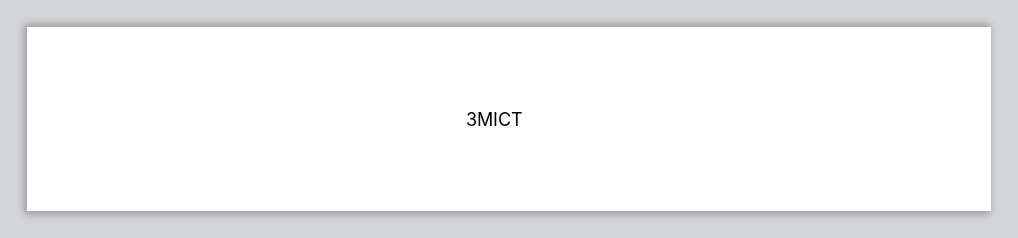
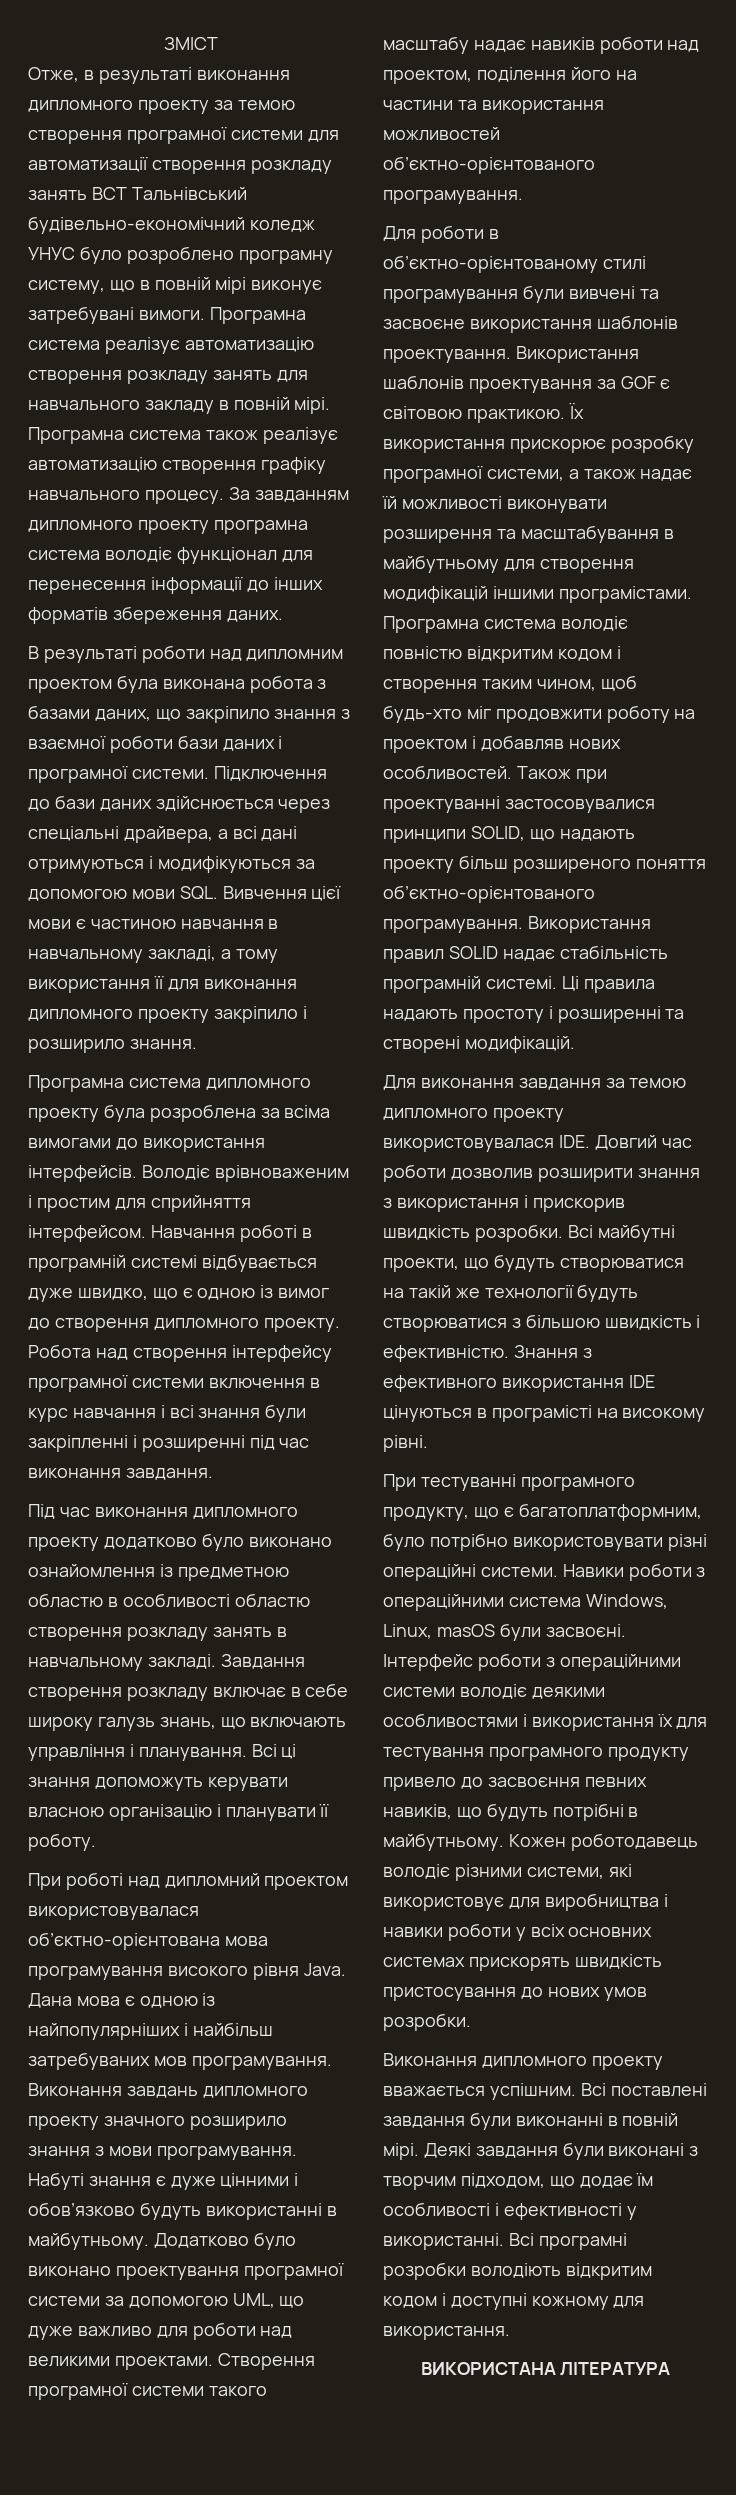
(523, 119) none -> [28,67,290,84] [28,100,295,114] [28,127,339,144] [28,157,332,174] [28,187,247,201] [28,216,315,234] [28,246,333,264] [28,277,323,294] [28,306,306,324] [28,337,314,354] [28,370,308,384] [28,397,331,414] [28,427,338,444] [28,457,326,474] [28,487,349,504] [28,520,308,534] [28,547,313,564] [28,577,323,594] [28,606,283,624] [28,645,344,663] [28,675,327,693] [28,705,351,723] [28,735,283,753] [28,766,327,783] [28,795,331,813] [28,826,298,843] [28,856,315,873] [28,886,342,901] [28,919,279,929] [28,946,278,963] [28,976,297,993] [28,1006,307,1023] [28,1039,197,1053] [28,1075,311,1092] [28,1104,331,1122] [28,1138,265,1152] [28,1165,349,1182] [28,1195,251,1212] [28,1224,312,1242] [28,1254,317,1272] [28,1285,330,1302] [28,1318,340,1332] [28,1344,332,1362] [28,1375,320,1392] [28,1404,307,1422] [28,1435,310,1452] [28,1468,213,1480] [28,1504,298,1519] [28,1533,332,1551] [28,1564,289,1581] [28,1593,310,1608] [28,1627,287,1641] [28,1654,305,1671] [28,1683,349,1701] [28,1717,347,1731] [28,1744,297,1761] [28,1777,288,1791] [28,1804,330,1821] [28,1833,96,1851] [28,1872,349,1890] [28,1906,199,1920] [28,1932,268,1950] [28,1963,346,1980] [28,1993,216,2008] [28,2022,273,2040] [28,2052,332,2070] [28,2083,308,2098] [28,2116,287,2130] [28,2146,297,2160] [28,2172,299,2190] [28,2202,337,2220] [28,2232,296,2250] [28,2263,344,2280] [28,2293,305,2308] [28,2322,293,2340] [28,2353,315,2370] [28,2383,267,2400] [383,36,700,54] [383,67,637,84] [383,100,604,114] [383,127,500,141] [383,156,595,174] [383,190,523,204] [383,225,499,243] [383,255,646,273] [383,285,659,303] [383,315,678,333] [383,346,639,363] [383,375,671,393] [383,402,584,423] [383,435,694,453] [383,466,693,483] [382,496,607,513] [383,525,674,543] [383,555,634,573] [383,586,692,603] [383,616,628,633] [383,646,621,663] [383,675,637,693] [383,705,696,723] [383,735,621,753] [383,765,607,783] [383,796,655,813] [383,826,635,843] [383,855,706,873] [383,885,595,903] [383,916,651,933] [383,945,668,963] [383,976,655,993] [383,1006,685,1023] [383,1036,575,1053] [383,1075,687,1090] [383,1108,564,1122] [383,1135,692,1152] [383,1164,700,1182] [383,1195,625,1212] [383,1224,675,1242] [383,1254,684,1272] [383,1284,639,1302] [383,1314,701,1332] [383,1345,592,1362] [383,1375,655,1392] [383,1405,706,1422] [383,1435,428,1452] [383,1474,635,1491] [383,1503,702,1521] [383,1533,707,1551] [383,1563,706,1581] [383,1594,668,1611] [383,1623,626,1641] [383,1653,681,1671] [383,1684,605,1699] [383,1713,708,1731] [383,1747,689,1761] [383,1777,647,1791] [383,1803,639,1821] [383,1833,698,1851] [383,1864,632,1881] [383,1893,668,1911] [383,1923,653,1941] [383,1954,662,1971] [383,1987,647,2001] [383,2013,471,2031] [383,2053,663,2070] [383,2083,707,2100] [383,2112,679,2130] [383,2142,699,2160] [383,2173,654,2190] [383,2202,637,2220] [383,2233,627,2250] [383,2262,652,2280] [383,2293,645,2310] [383,2326,510,2340] [420,2362,671,2376] // Отже, в результаті виконання дипломного проекту за темою створення програмної системи для автоматизації створення розкладу занять ВСТ Тальнівський будівельно-економічний коледж УНУС було розроблено програмну систему, що в повній мірі виконує затребувані вимоги. Програмна система реалізує автоматизацію створення розкладу занять для навчального закладу в повній мірі. Програмна система також реалізує автоматизацію створення графіку навчального процесу. За завданням дипломного проекту програмна система володіє функціонал для перенесення інформації до інших форматів збереження даних. // В результаті роботи над дипломним проектом була виконана робота з базами даних, що закріпило знання з взаємної роботи бази даних і програмної системи. Підключення до бази даних здійснюється через спеціальні драйвера, а всі дані отримуються і модифікуються за допомогою мови SQL. Вивчення цієї мови є частиною навчання в навчальному закладі, а тому використання її для виконання дипломного проекту закріпило і розширило знання. // Програмна система дипломного проекту була розроблена за всіма вимогами до використання інтерфейсів. Володіє врівноваженим і простим для сприйняття інтерфейсом. Навчання роботі в програмній системі відбувається дуже швидко, що є одною із вимог до створення дипломного проекту. Робота над створення інтерфейсу програмної системи включення в курс навчання і всі знання були закріпленні і розширенні під час виконання завдання. // Під час виконання дипломного проекту додатково було виконано ознайомлення із предметною областю в особливості областю створення розкладу занять в навчальному закладі. Завдання створення розкладу включає в себе широку галузь знань, що включають управління і планування. Всі ці знання допоможуть керувати власною організацію і планувати її роботу. // При роботі над дипломний проектом використовувалася об’єктно-орієнтована мова програмування високого рівня Java. Дана мова є одною із найпопулярніших і найбільш затребуваних мов програмування. Виконання завдань дипломного проекту значного розширило знання з мови програмування. Набуті знання є дуже цінними і обов’язково будуть використанні в майбутньому. Додатково було виконано проектування програмної системи за допомогою UML, що дуже важливо для роботи над великими проектами. Створення програмної системи такого масштабу надає навиків роботи над проектом, поділення його на частини та використання можливостей об’єктно-орієнтованого програмування. // Для роботи в об’єктно-орієнтованому стилі програмування були вивчені та засвоєне використання шаблонів проектування. Використання шаблонів проектування за GOF є світовою практикою. Їх використання прискорює розробку програмної системи, а також надає їй можливості виконувати розширення та масштабування в майбутньому для створення модифікацій іншими програмістами. Програмна система володіє повністю відкритим кодом і створення таким чином, щоб будь-хто міг продовжити роботу на проектом і добавляв нових особливостей. Також при проектуванні застосовувалися принципи SOLID, що надають проекту більш розширеного поняття об’єктно-орієнтованого програмування. Використання правил SOLID надає стабільність програмній системі. Ці правила надають простоту і розширенні та створені модифікацій. // Для виконання завдання за темою дипломного проекту використовувалася IDE. Довгий час роботи дозволив розширити знання з використання і прискорив швидкість розробки. Всі майбутні проекти, що будуть створюватися на такій же технології будуть створюватися з більшою швидкість і ефективністю. Знання з ефективного використання IDE цінуються в програмісті на високому рівні. // При тестуванні програмного продукту, що є багатоплатформним, було потрібно використовувати різні операційні системи. Навики роботи з операційними система Windows, Linux, masOS були засвоєні. Інтерфейс роботи з операційними системи володіє деякими особливостями і використання їх для тестування програмного продукту привело до засвоєння певних навиків, що будуть потрібні в майбутньому. Кожен роботодавець володіє різними системи, які використовує для виробництва і навики роботи у всіх основних системах прискорять швидкість пристосування до нових умов розробки. // Виконання дипломного проекту вважається успішним. Всі поставлені завдання були виконанні в повній мірі. Деякі завдання були виконані з творчим підходом, що додає їм особливості і ефективності у використанні. Всі програмні розробки володіють відкритим кодом і доступні кожному для використання. // ВИКОРИСТАНА ЛІТЕРАТУРА

